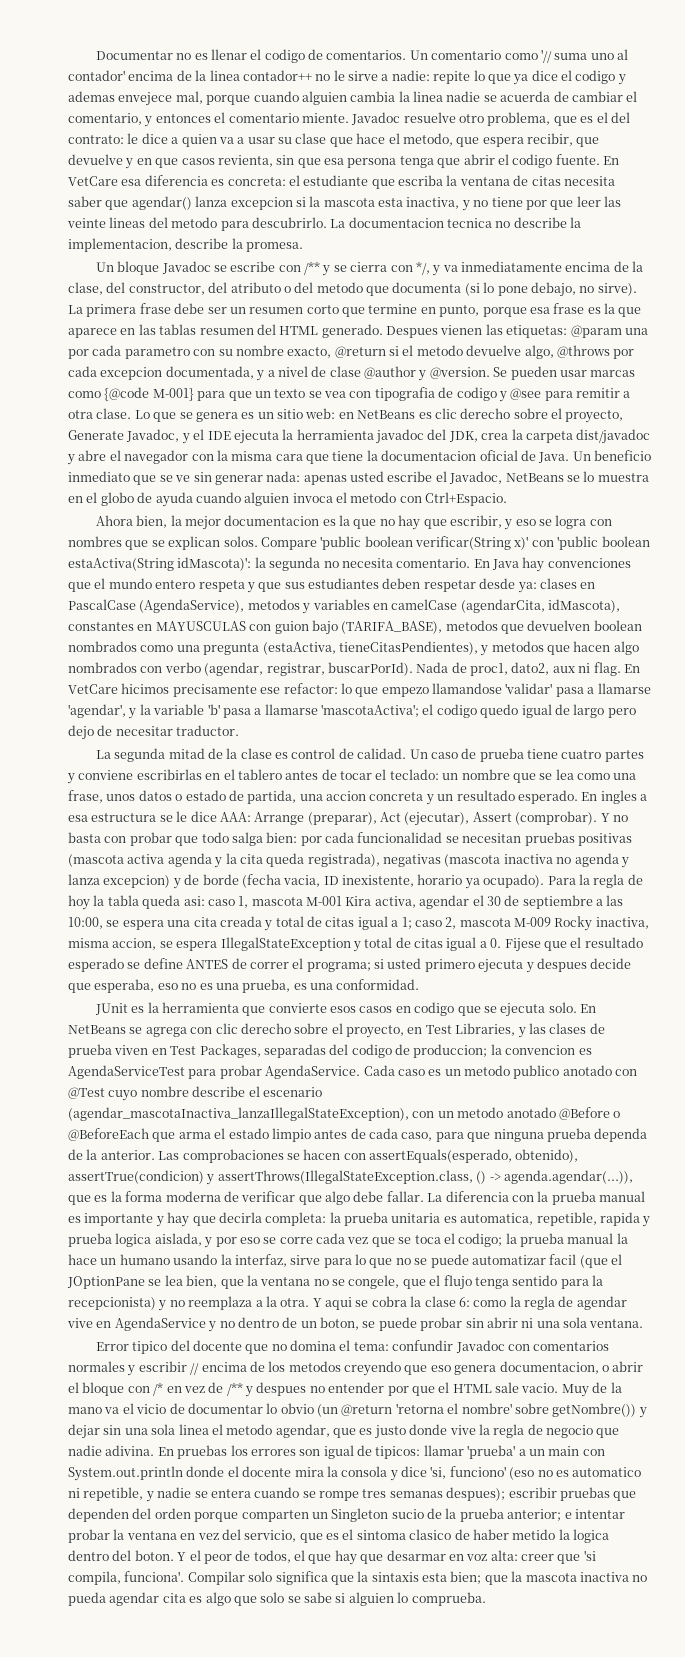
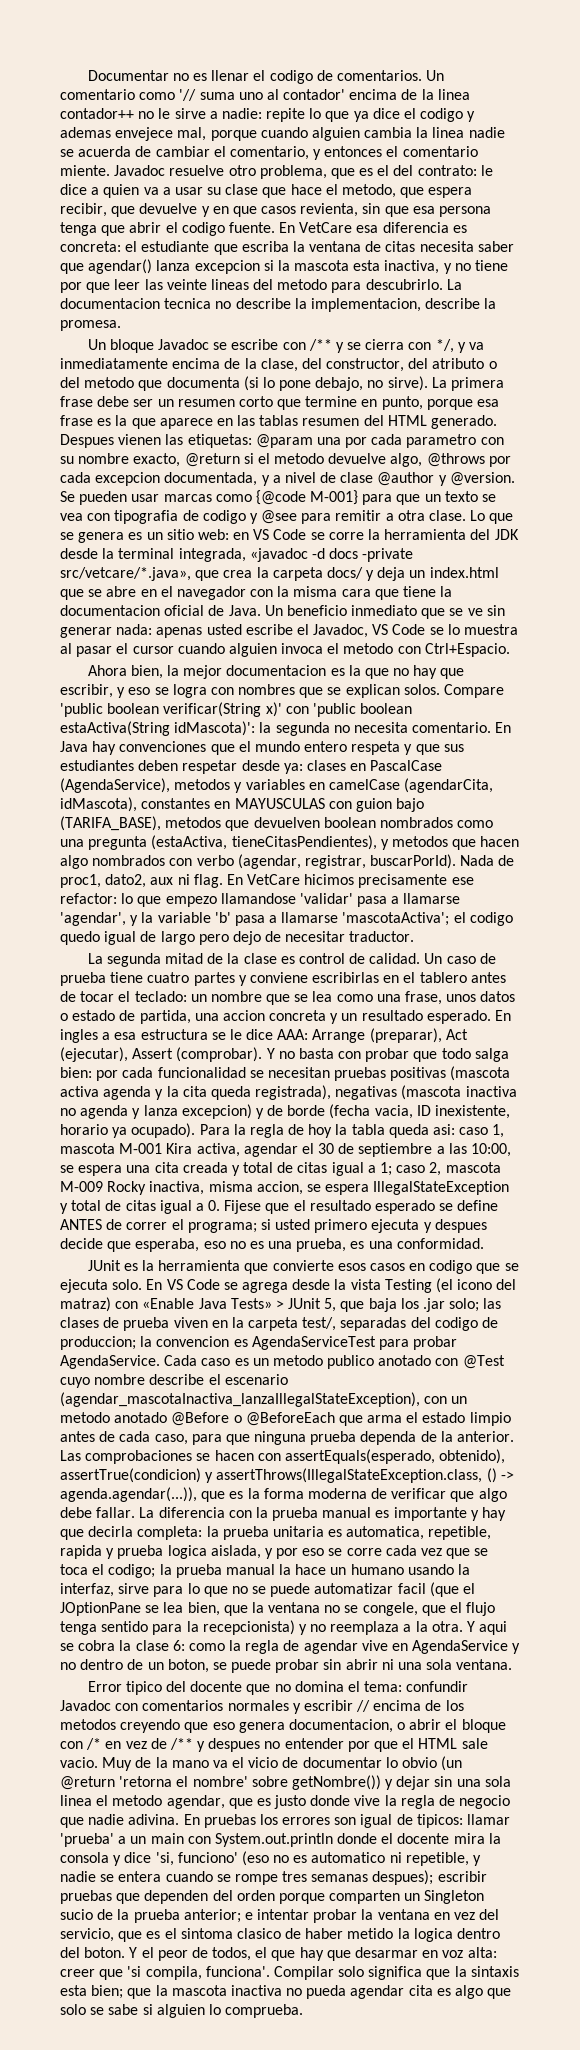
[357,408,624,423] [68,429,651,444] [67,450,107,465] NetBeans es clic derecho sobre el proyecto, Generate Javadoc, y el IDE ejecuta la herramienta javadoc del JDK, crea la carpeta dist/javadoc y abre -> [253,529,519,540] [60,548,414,562] [60,567,499,581] [60,586,157,600] VS Code se corre la herramienta del JDK desde la terminal integrada, «javadoc -d docs -private src/vetcare/*.java», que crea la carpeta docs/ y deja un index.html que se abre en
[505,473,564,482] NetBeans -> [372,624,426,635] VS Code
[68,492,193,507] en el globo de ayuda -> [60,643,174,657] al pasar el cursor
[68,1023,526,1038] NetBeans se agrega con clic derecho sobre el proyecto, en Test Libraries, y -> [166,1278,517,1293] [60,1297,480,1312] VS Code se agrega desde la vista Testing (el icono del matraz) con «Enable Java Tests» > JUnit 5, que baja los .jar solo;
[170,1044,261,1058] Test Packages, -> [231,1317,337,1331] la carpeta test/,

